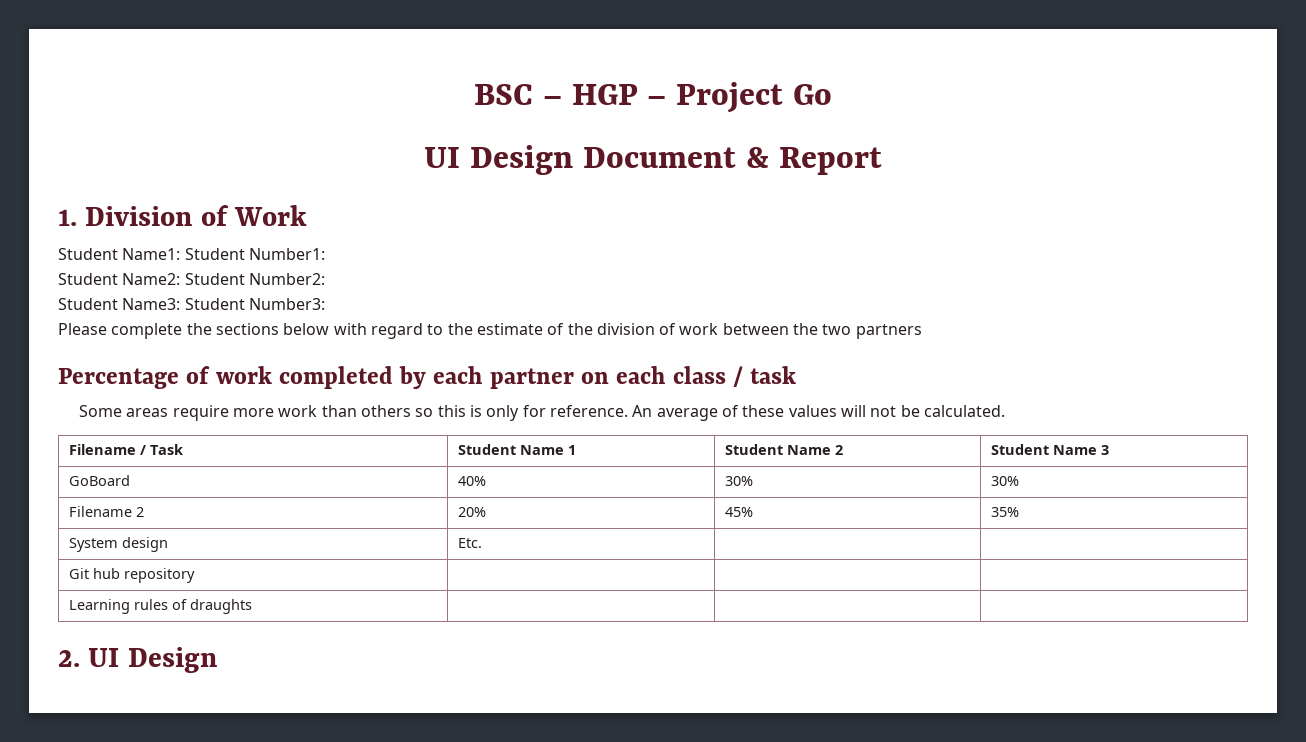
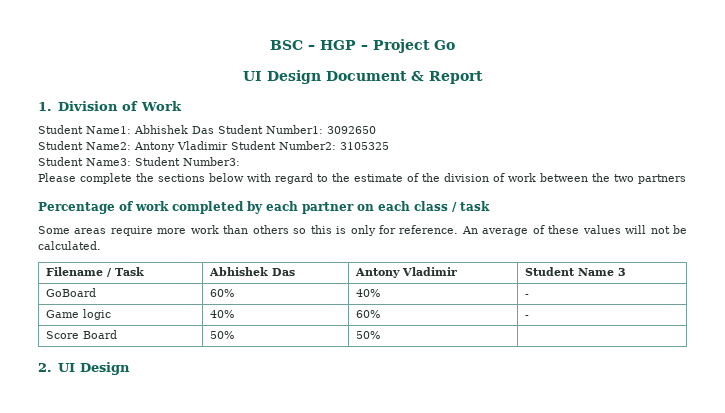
(181, 254) none -> [134,125,214,134] Abhishek Das
(325, 254) none -> [327,126,376,134] 3092650
(181, 279) none -> [134,141,228,152] Antony Vladimir
(325, 279) none -> [340,142,389,150] 3105325
[457,444,576,455] [724,444,843,455] Student Name 1 | Student Name 2 -> [208,267,295,276] [354,267,457,278] Abhishek Das | Antony Vladimir
[457,476,486,486] [724,476,753,486] [990,476,1019,486] [68,506,144,517] [457,507,486,517] [724,507,753,517] [990,507,1019,517] [68,537,168,552] [457,538,482,548] [68,568,195,583] [68,599,252,614] | 40% | 30% | 30% // Filename 2 | 20% | 45% | 35% // System design | Etc. | | // Git hub repository | | | // Learning rules of draughts | | -> [209,289,234,297] [355,289,380,297] [524,294,529,297] [45,309,111,320] [209,310,234,318] [355,310,380,318] [524,315,529,318] [45,330,117,339] [209,331,234,339] [355,331,380,339] | 60% | 40% | - // Game logic | 40% | 60% | - // Score Board | 50% | 50%

